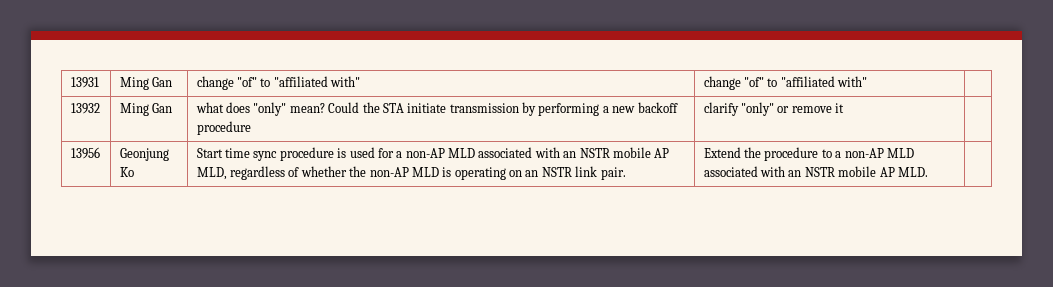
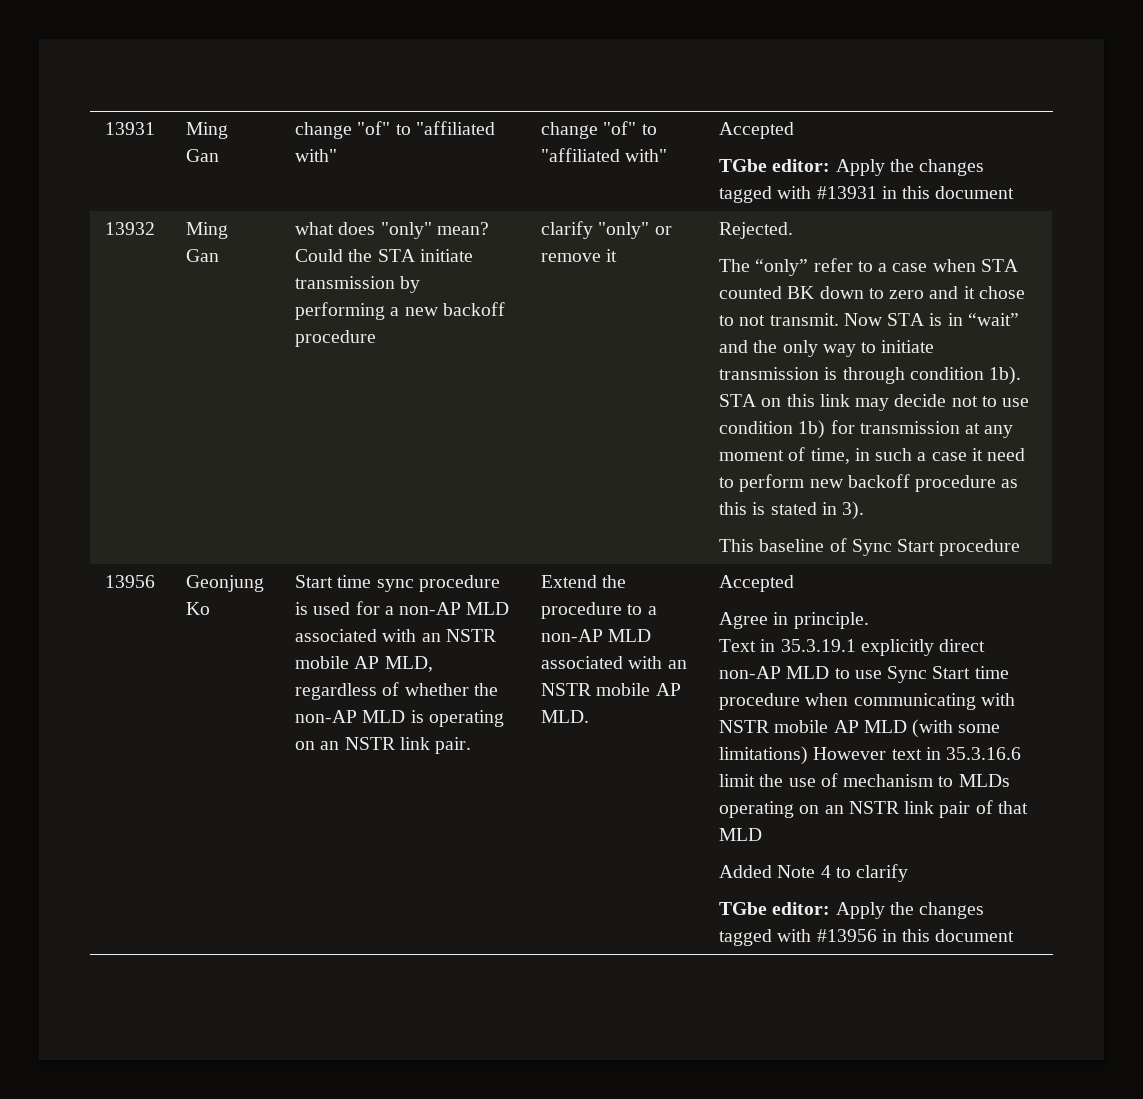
(868, 81) none -> [719,122,795,139] [719,159,985,176] [719,186,1015,203] Accepted // TGbe editor: Apply the changes tagged with #13931 in this document
(845, 108) none -> [719,222,794,239] [719,258,1018,276] [719,286,1025,299] [719,313,1019,326] [719,340,935,357] [719,366,1022,385] [719,394,1030,411] [719,420,1014,439] [719,447,1026,464] [719,474,1019,492] [719,501,865,520] [719,538,1021,556] Rejected. // The “only” refer to a case when STA counted BK down to zero and it chose to not transmit. Now STA is in “wait” and the only way to initiate transmission is through condition 1b). STA on this link may decide not to use condition 1b) for transmission at any moment of time, in such a case it need to perform new backoff procedure as this is stated in 3). // This baseline of Sync Start procedure
(928, 172) none -> [719,575,795,592] [719,612,869,629] [719,639,986,656] [719,666,1009,683] [719,693,1015,710] [719,719,1001,738] [719,746,1022,765] [719,773,1010,787] [719,800,1028,818] [719,828,763,841] [719,864,909,882] [719,902,985,919] [719,929,1015,946] Accepted // Agree in principle. // Text in 35.3.19.1 explicitly direct non-AP MLD to use Sync Start time procedure when communicating with NSTR mobile AP MLD (with some limitations) However text in 35.3.16.6 limit the use of mechanism to MLDs operating on an NSTR link pair of that MLD // Added Note 4 to clarify // TGbe editor: Apply the changes tagged with #13956 in this document

